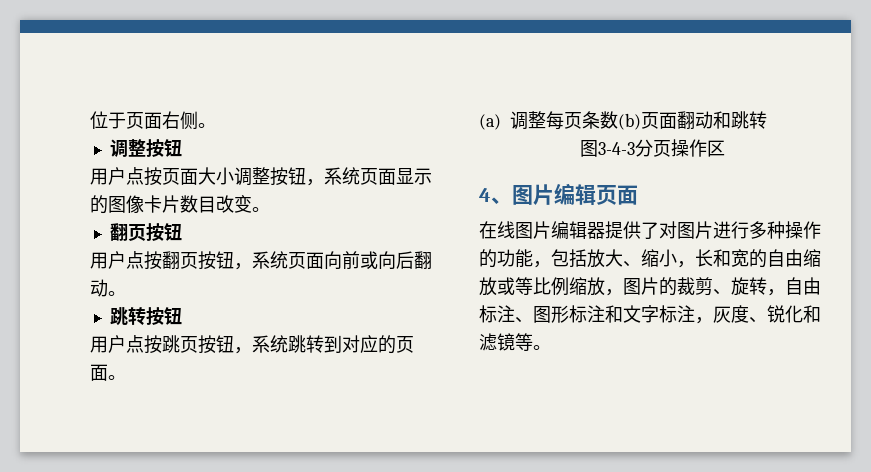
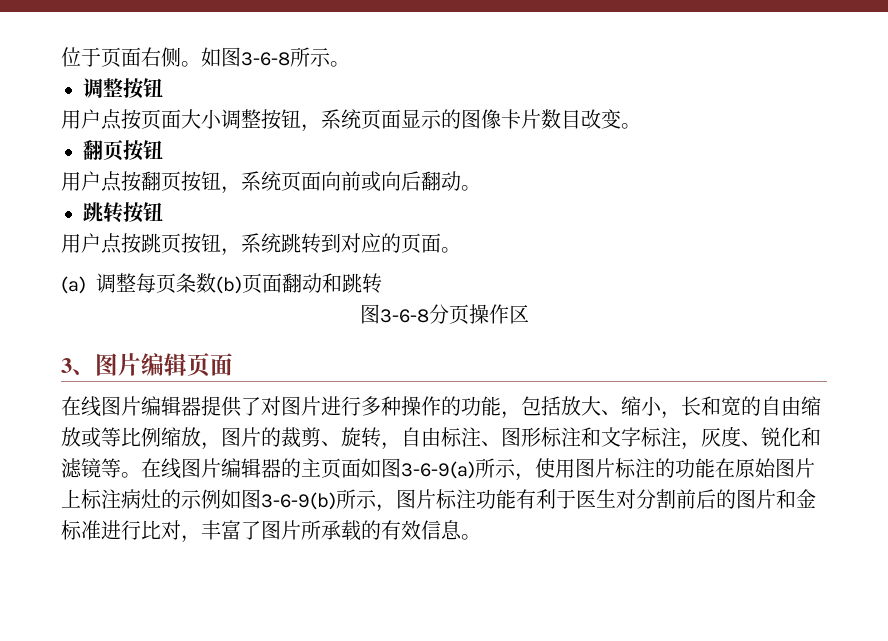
(216, 125) none -> [201,47,350,67] 如图3-6-8所示。
[598,142,635,155] 3-4-3 -> [379,309,429,323] 3-6-8
[479,188,491,202] 4 -> [61,358,72,373] 3
(551, 347) none -> [141,458,815,481] [61,489,816,512] [61,520,481,543] 在线图片编辑器的主页面如图3-6-9(a)所示，使用图片标注的功能在原始图片上标注病灶的示例如图3-6-9(b)所示，图片标注功能有利于医生对分割前后的图片和金标准进行比对，丰富了图片所承载的有效信息。

